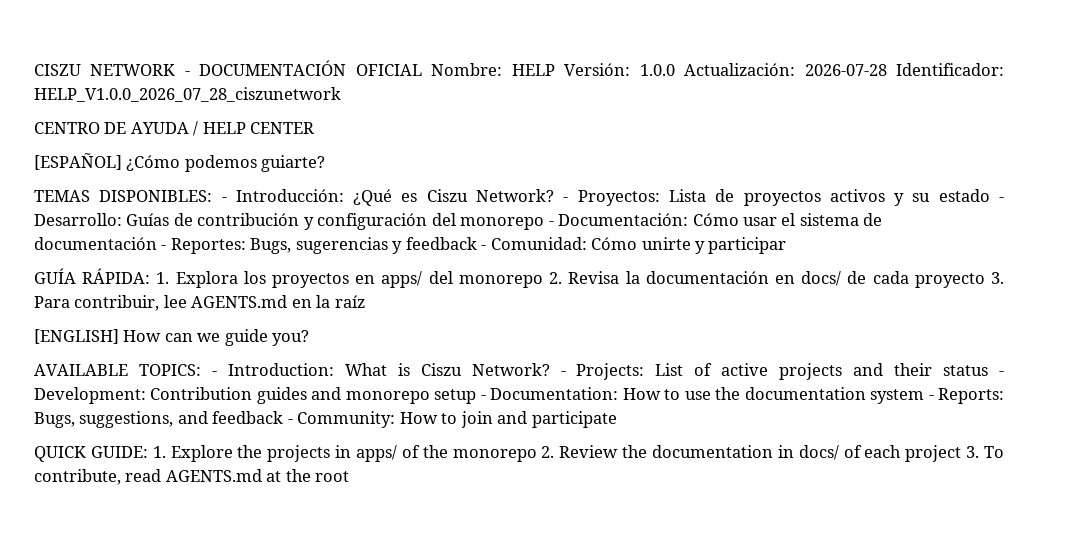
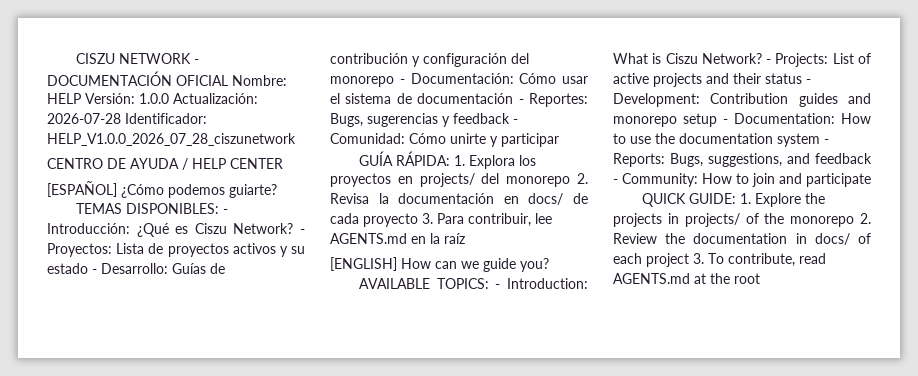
[381,271,423,288] apps/ -> [419,173,475,187] projects/
[356,445,397,462] apps/ -> [684,213,740,227] projects/

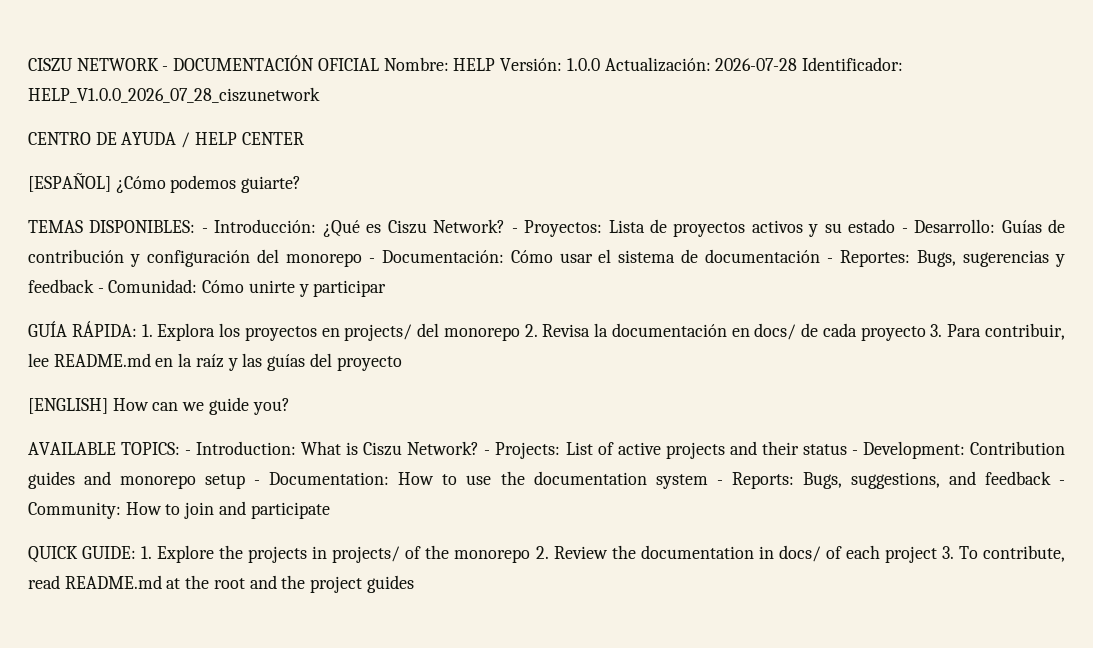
[330,233,407,244] AGENTS.md -> [53,353,151,367] README.md
(465, 238) none -> [227,353,402,371] y las guías del proyecto
[613,273,690,284] AGENTS.md -> [64,575,162,589] README.md
(760, 278) none -> [249,575,414,593] and the project guides

